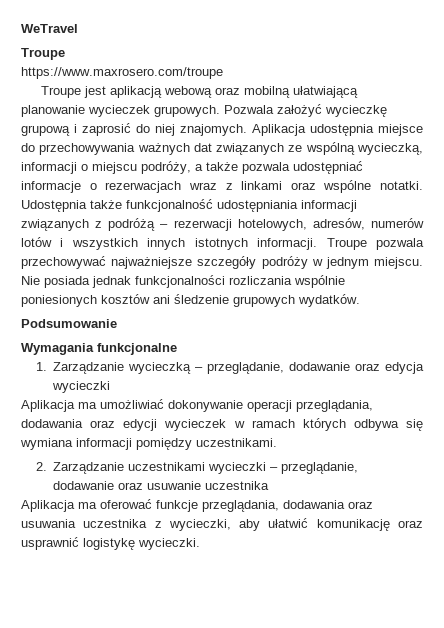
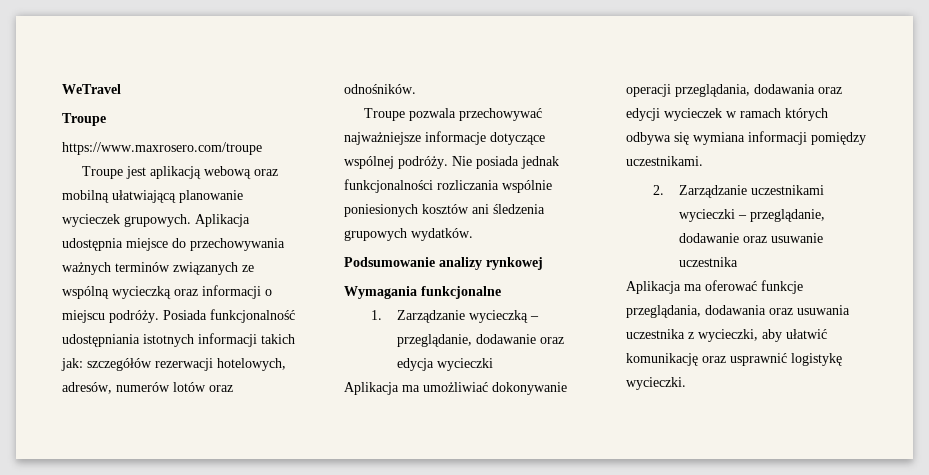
[224,104,387,117] [21,123,247,136] Pozwala założyć wycieczkę grupową i zaprosić do niej znajomych. -> (191, 220) none
[193,143,212,152] dat -> [115,262,170,272] terminów
[356,143,423,155] wycieczką, -> [112,286,198,299] wycieczką oraz
[141,161,363,174] [21,180,423,193] [21,199,357,212] [21,218,169,231] podróży, a także pozwala udostępniać informacje o rezerwacjach wraz z linkami oraz wspólne notatki. Udostępnia także funkcjonalność udostępniania informacji związanych z podróżą – -> [109,309,295,323] [62,333,295,347] [61,358,152,371] podróży. Posiada funkcjonalność udostępniania istotnych informacji takich jak: szczegółów
[60,238,424,250] [21,256,424,269] i wszystkich innych istotnych informacji. Troupe pozwala przechowywać najważniejsze szczegóły podróży w jednym miejscu. -> [209,385,233,392] [344,84,416,94] [364,108,543,121] [344,131,545,145] [344,156,448,169] oraz odnośników. // Troupe pozwala przechowywać najważniejsze informacje dotyczące wspólnej podróży.
[174,294,229,304] śledzenie -> [493,204,545,214] śledzenia
(117, 323) none -> [439,257,543,270] analizy rynkowej

